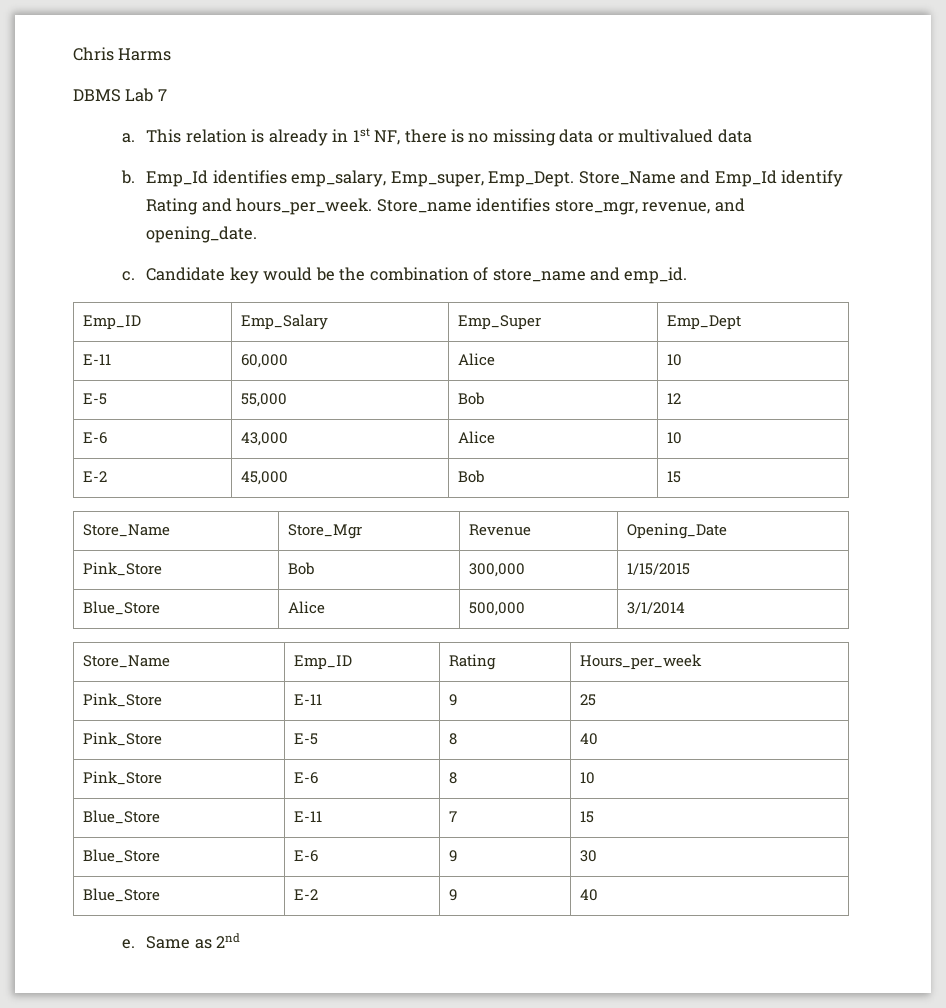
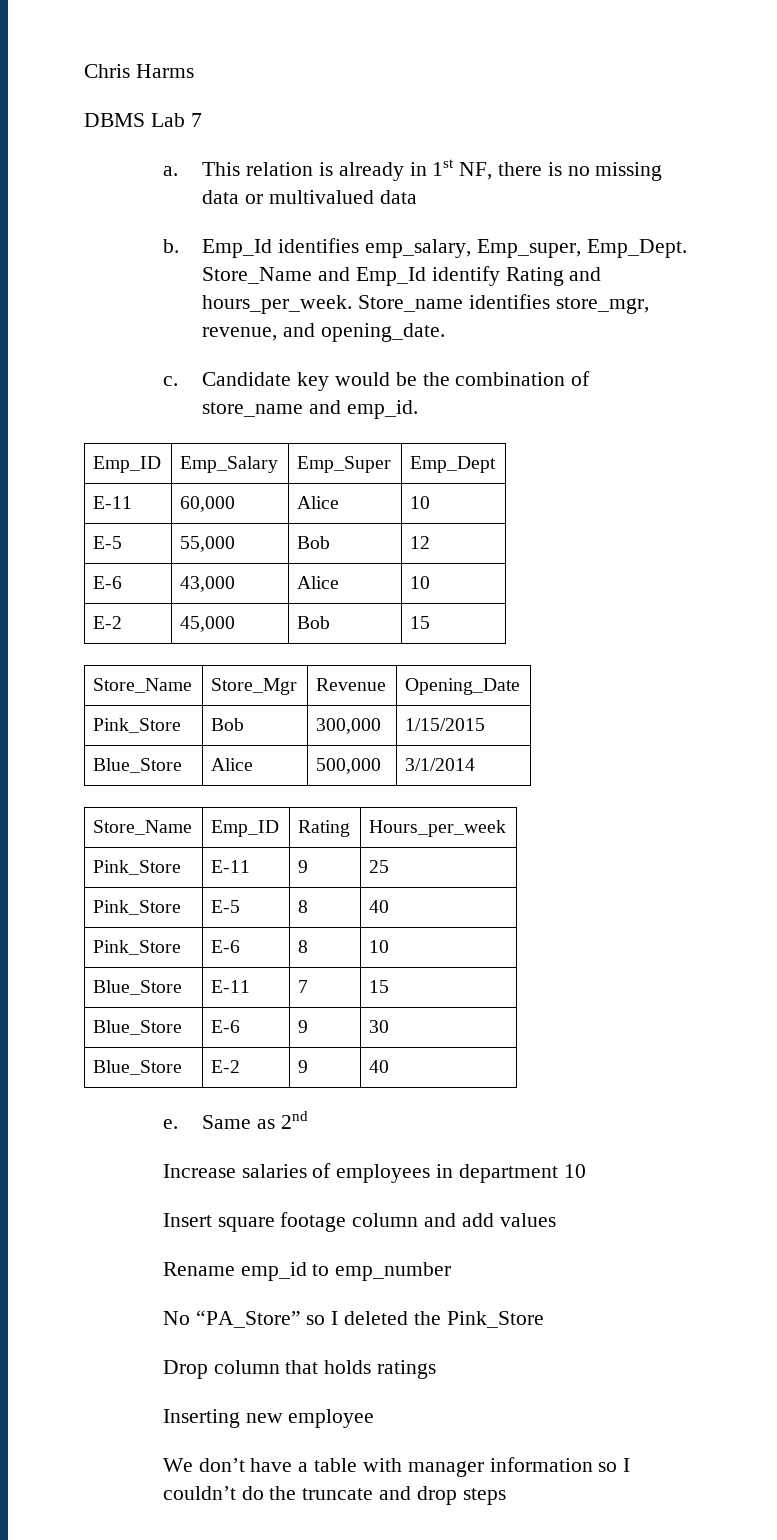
(241, 940) none -> [162,1163,586,1183] [162,1212,556,1232] [162,1262,452,1281] [162,1310,544,1328] [162,1360,437,1379] [162,1409,375,1428] [162,1457,631,1477] [162,1486,506,1505] // Increase salaries of employees in department 10 // Insert square footage column and add values // Rename emp_id to emp_number // No “PA_Store” so I deleted the Pink_Store // Drop column that holds ratings // Inserting new employee // We don’t have a table with manager information so I couldn’t do the truncate and drop steps

